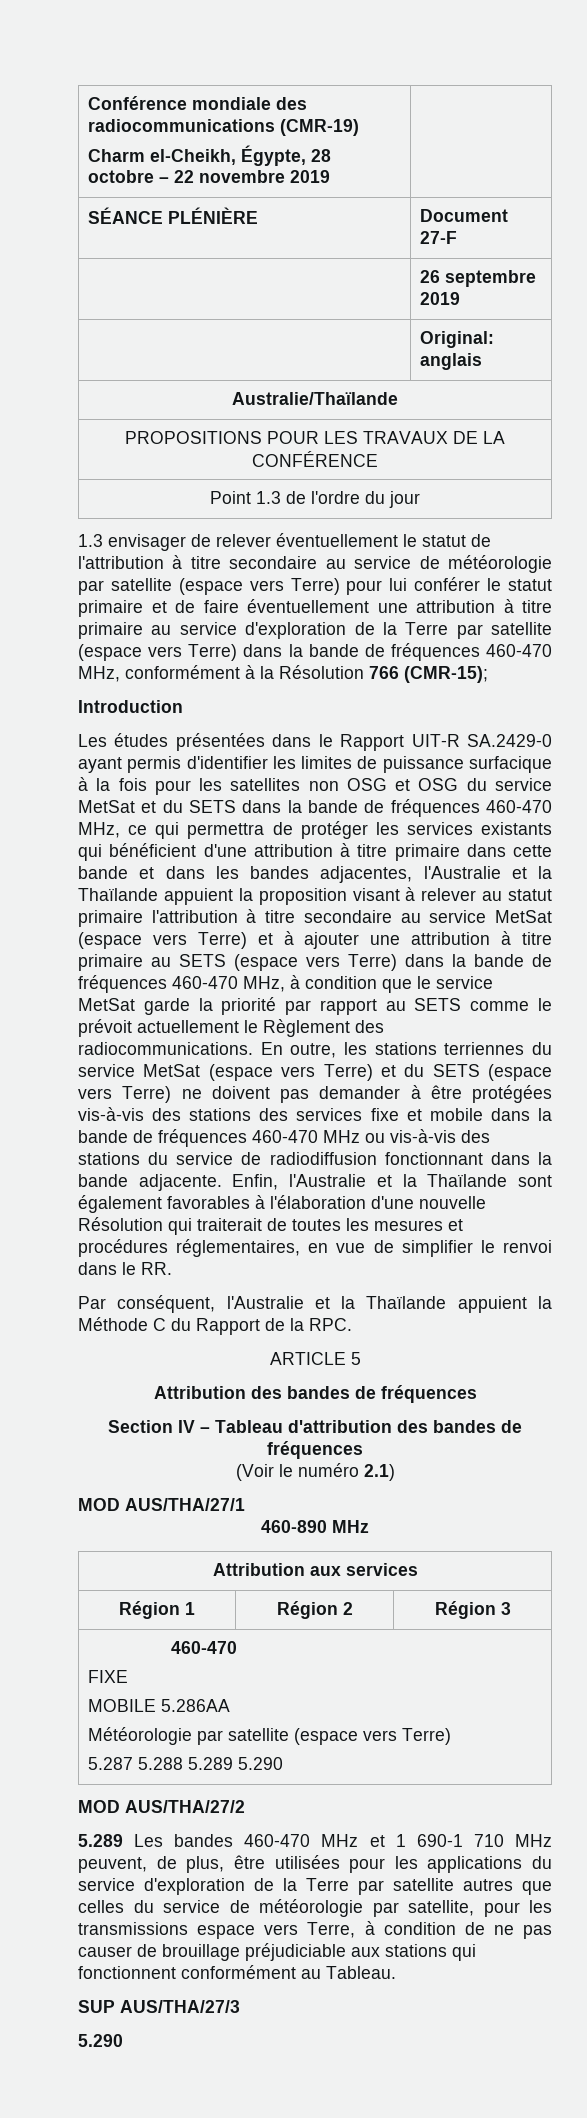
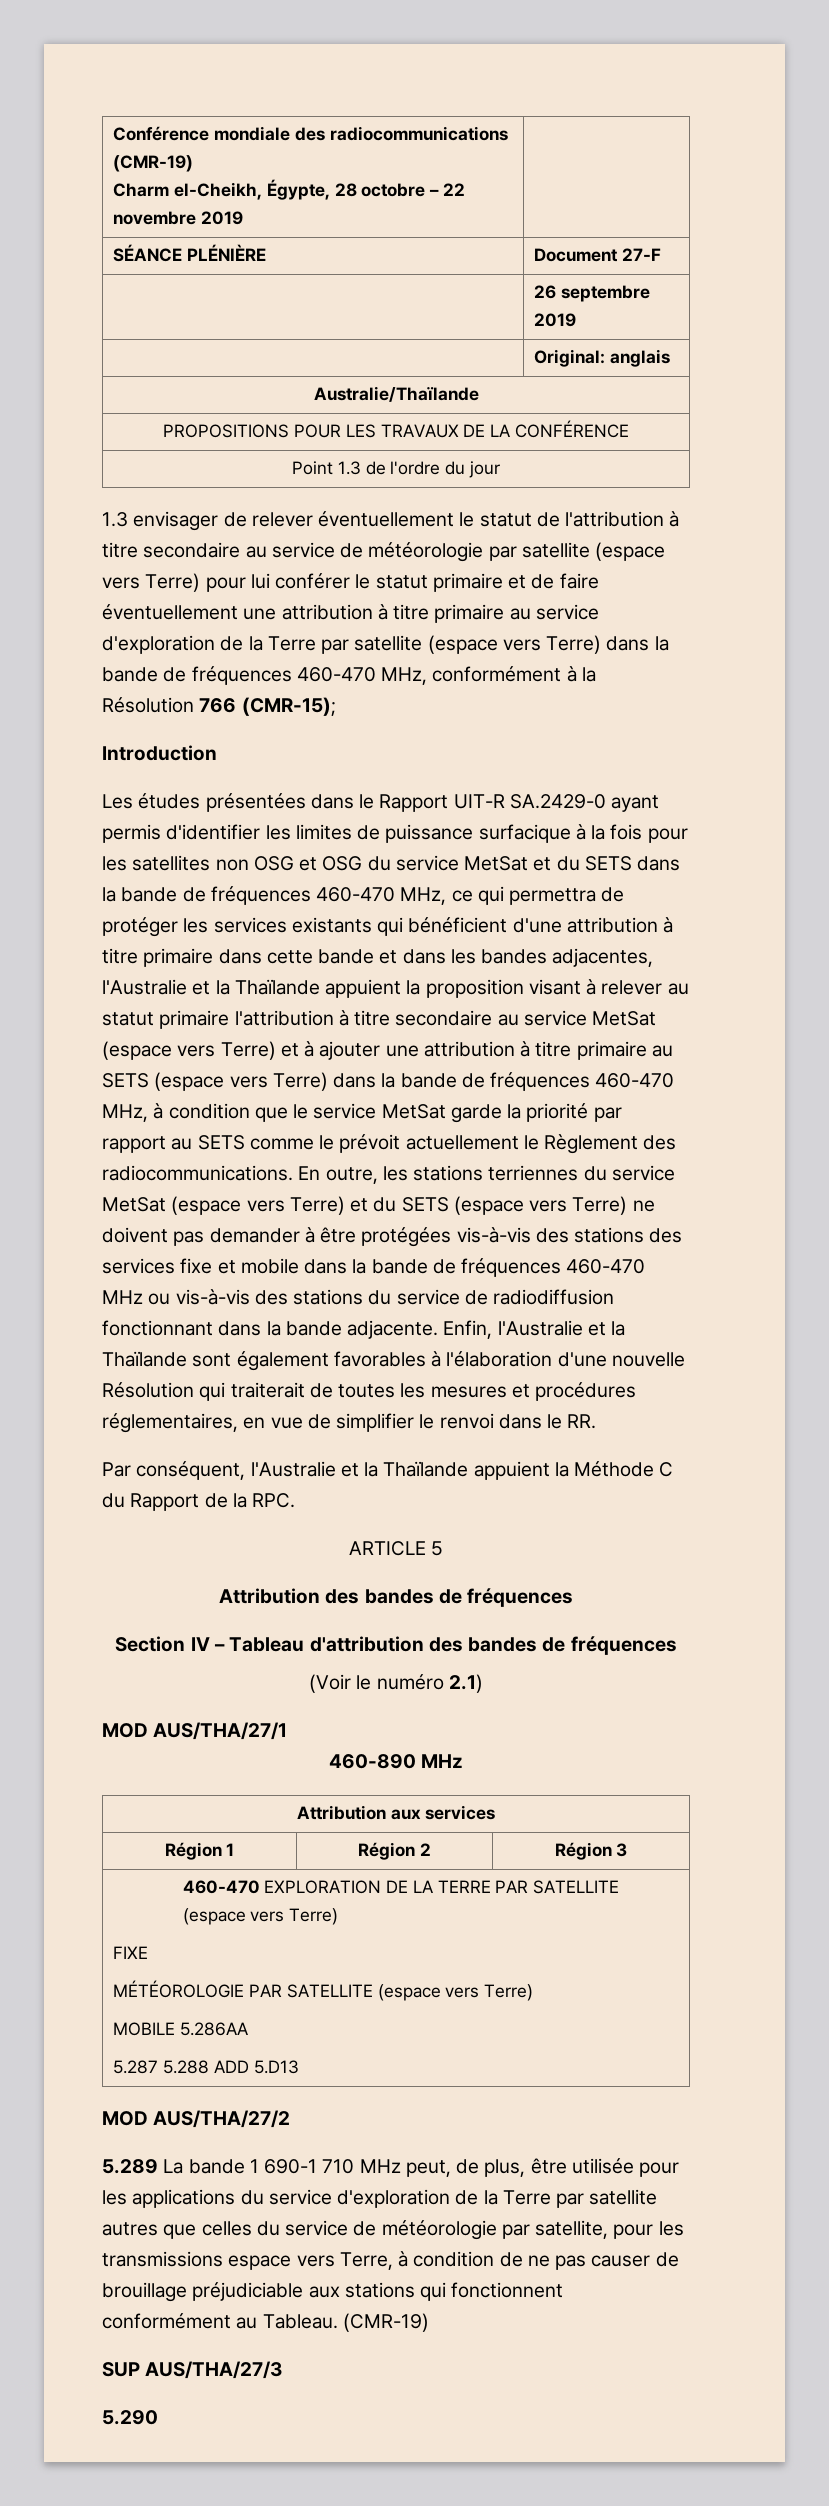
[87,1670,128,1683] [87,1699,230,1712] [87,1727,451,1745] // FIXE // MOBILE 5.286AA // Météorologie par satellite (espace vers Terre) -> [264,1880,620,1894] [182,1908,339,1925] [113,1946,149,1959] [113,1980,534,2001] [113,2022,249,2036] EXPLORATION DE LA TERRE PAR SATELLITE (espace vers Terre) // FIXE // MÉTÉOROLOGIE PAR SATELLITE (espace vers Terre) // MOBILE 5.286AA
[187,1757,283,1770] 5.289 5.290 -> [213,2060,299,2074] ADD 5.D13
[134,1834,385,1847] Les bandes 460-470 MHz et -> [163,2159,245,2174] La bande
[78,1857,147,1873] peuvent, -> [405,2160,451,2177] peut,
[274,1855,340,1869] utilisées -> [571,2158,634,2174] utilisée
(396, 1972) none -> [342,2313,429,2332] (CMR-19)

